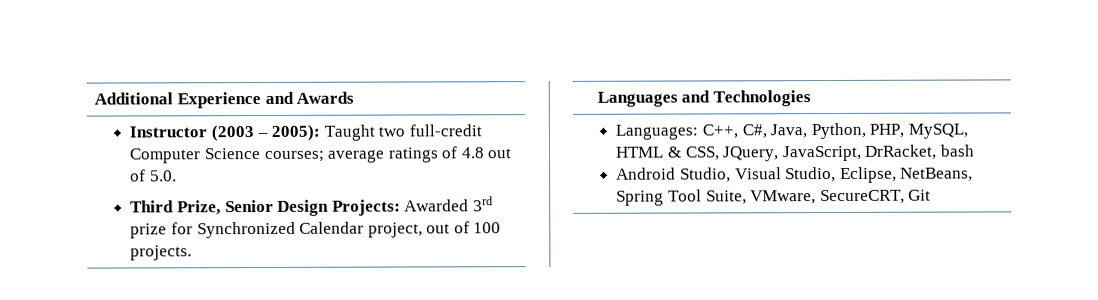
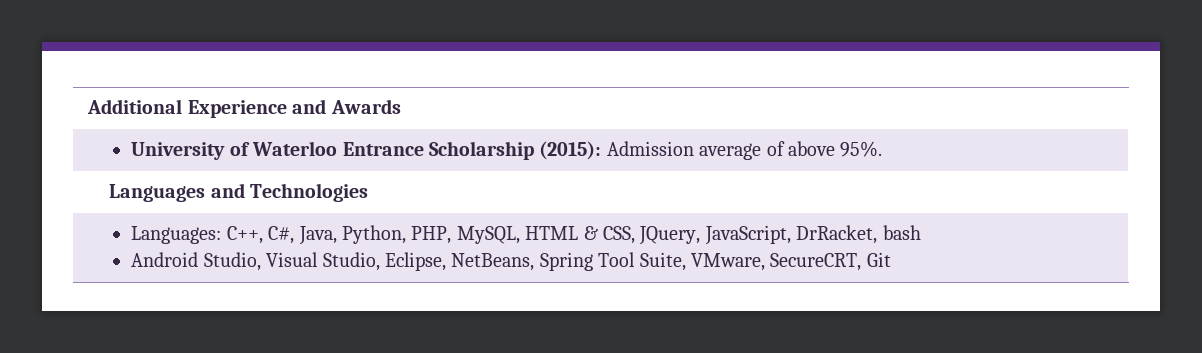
[129,124,482,142] [129,146,513,164] [130,169,177,182] [130,196,493,216] [130,221,502,239] [130,245,193,261] Instructor (2003 – 2005): Taught two full-credit Computer Science courses; average ratings of 4.8 out of 5.0. // Third Prize, Senior Design Projects: Awarded 3rd prize for Synchronized Calendar project, out of 100 projects. -> [131,141,883,160] University of Waterloo Entrance Scholarship (2015): Admission average of above 95%.

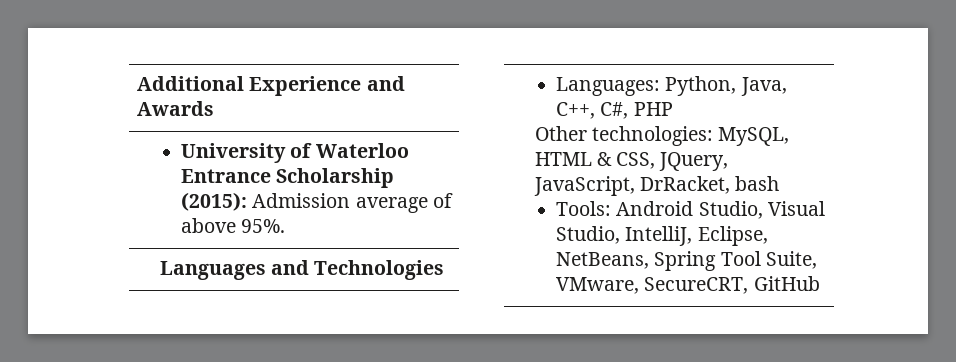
[226,225,452,245] C++, C#, Java, Python, PHP, -> [665,76,787,96] [556,102,673,119] [534,126,713,146] Python, Java, C++, C#, PHP // Other technologies:
(921, 232) none -> [556,201,612,216] Tools:
(380, 261) none -> [625,226,693,246] IntelliJ,
[866,252,891,267] Git -> [753,276,820,291] GitHub

